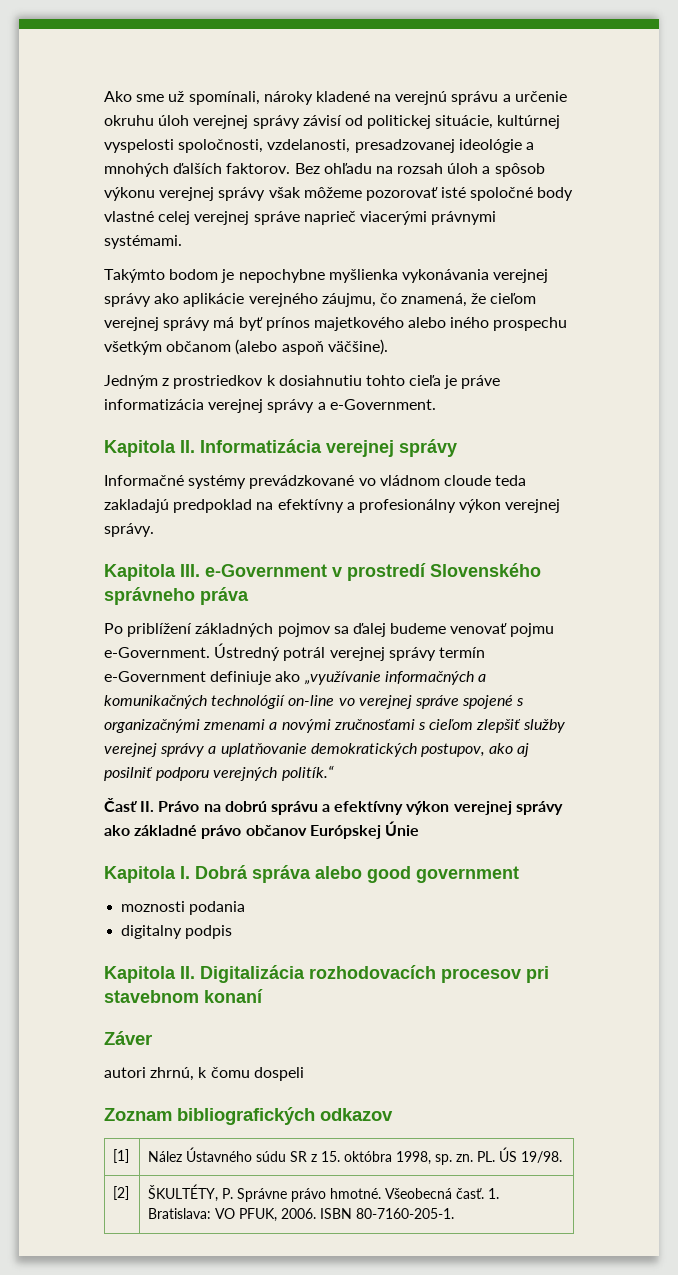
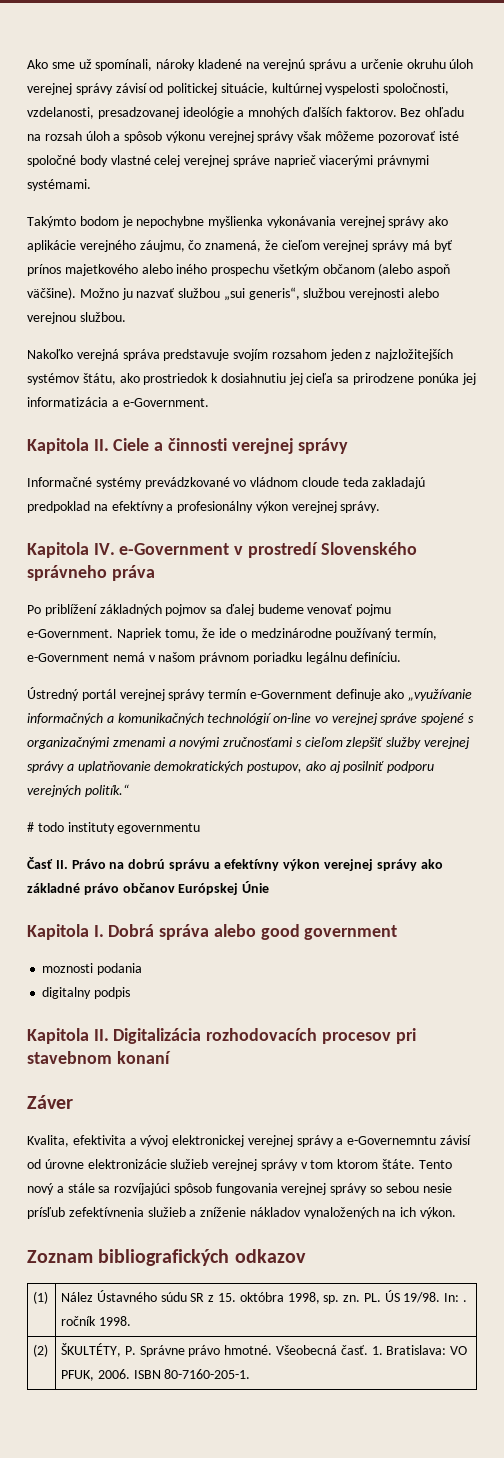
[104,375,501,389] [104,399,315,413] // Jedným z prostriedkov k dosiahnutiu tohto cieľa je práve informatizácia verejnej správy -> [79,287,440,301] [27,312,126,324] [27,349,454,361] [27,373,476,385] [27,397,108,407] Možno ju nazvať službou „sui generis“, službou verejnosti alebo verejnou službou. // Nakoľko verejná správa predstavuje svojím rozsahom jeden z najzložitejších systémov štátu, ako prostriedok k dosiahnutiu jej cieľa sa prirodzene ponúka jej informatizácia
[200,439,322,453] Informatizácia -> [113,438,227,451] Ciele a činnosti
[180,564,200,577] III. -> [93,543,115,555] IV.
[214,643,326,661] Ústredný potrál -> [116,628,438,640] [27,652,402,664] [27,687,116,701] Napriek tomu, že ide o medzinárodne používaný termín, e-Government nemá v našom právnom poriadku legálnu definíciu. // Ústredný portál
[210,671,272,685] definiuje -> [335,689,381,701] definuje
(334, 773) none -> [27,822,201,834] // # todo instituty egovernmentu
[104,1067,304,1081] autori zhrnú, k čomu dospeli -> [27,1135,472,1147] [27,1159,452,1171] [27,1183,452,1195] [27,1207,457,1219] Kvalita, efektivita a vývoj elektronickej verejnej správy a e-Governemntu závisí od úrovne elektronizácie služieb verejnej správy v tom ktorom štáte. Tento nový a stále sa rozvíjajúci spôsob fungovania verejnej správy so sebou nesie prísľub zefektívnenia služieb a zníženie nákladov vynaložených na ich výkon.
[113,1149,130,1163] [1] -> [33,1291,49,1304] (1)
[113,1186,130,1200] // [2] -> [444,1293,468,1302] [61,1316,131,1326] [33,1344,49,1357] In: . ročník 1998. // (2)

